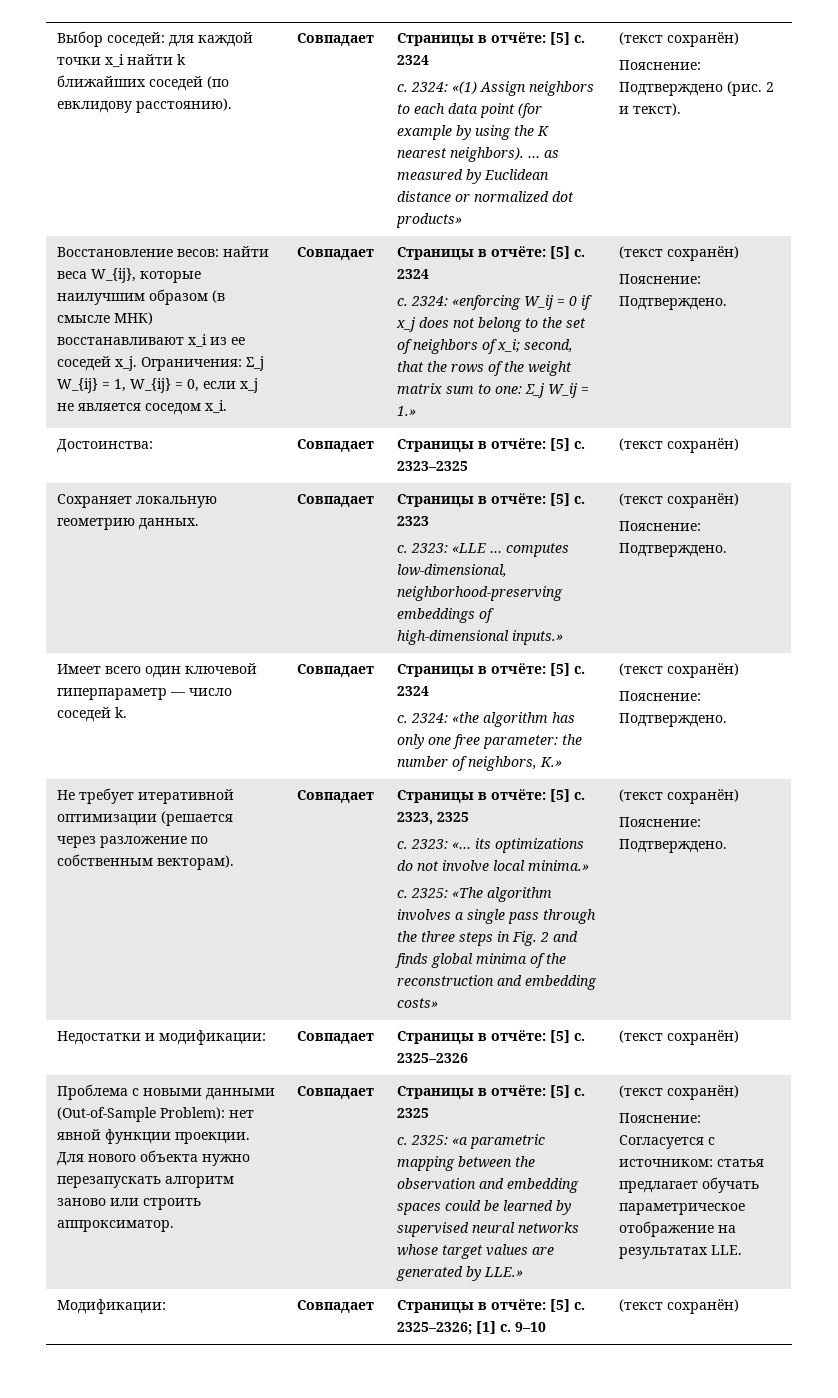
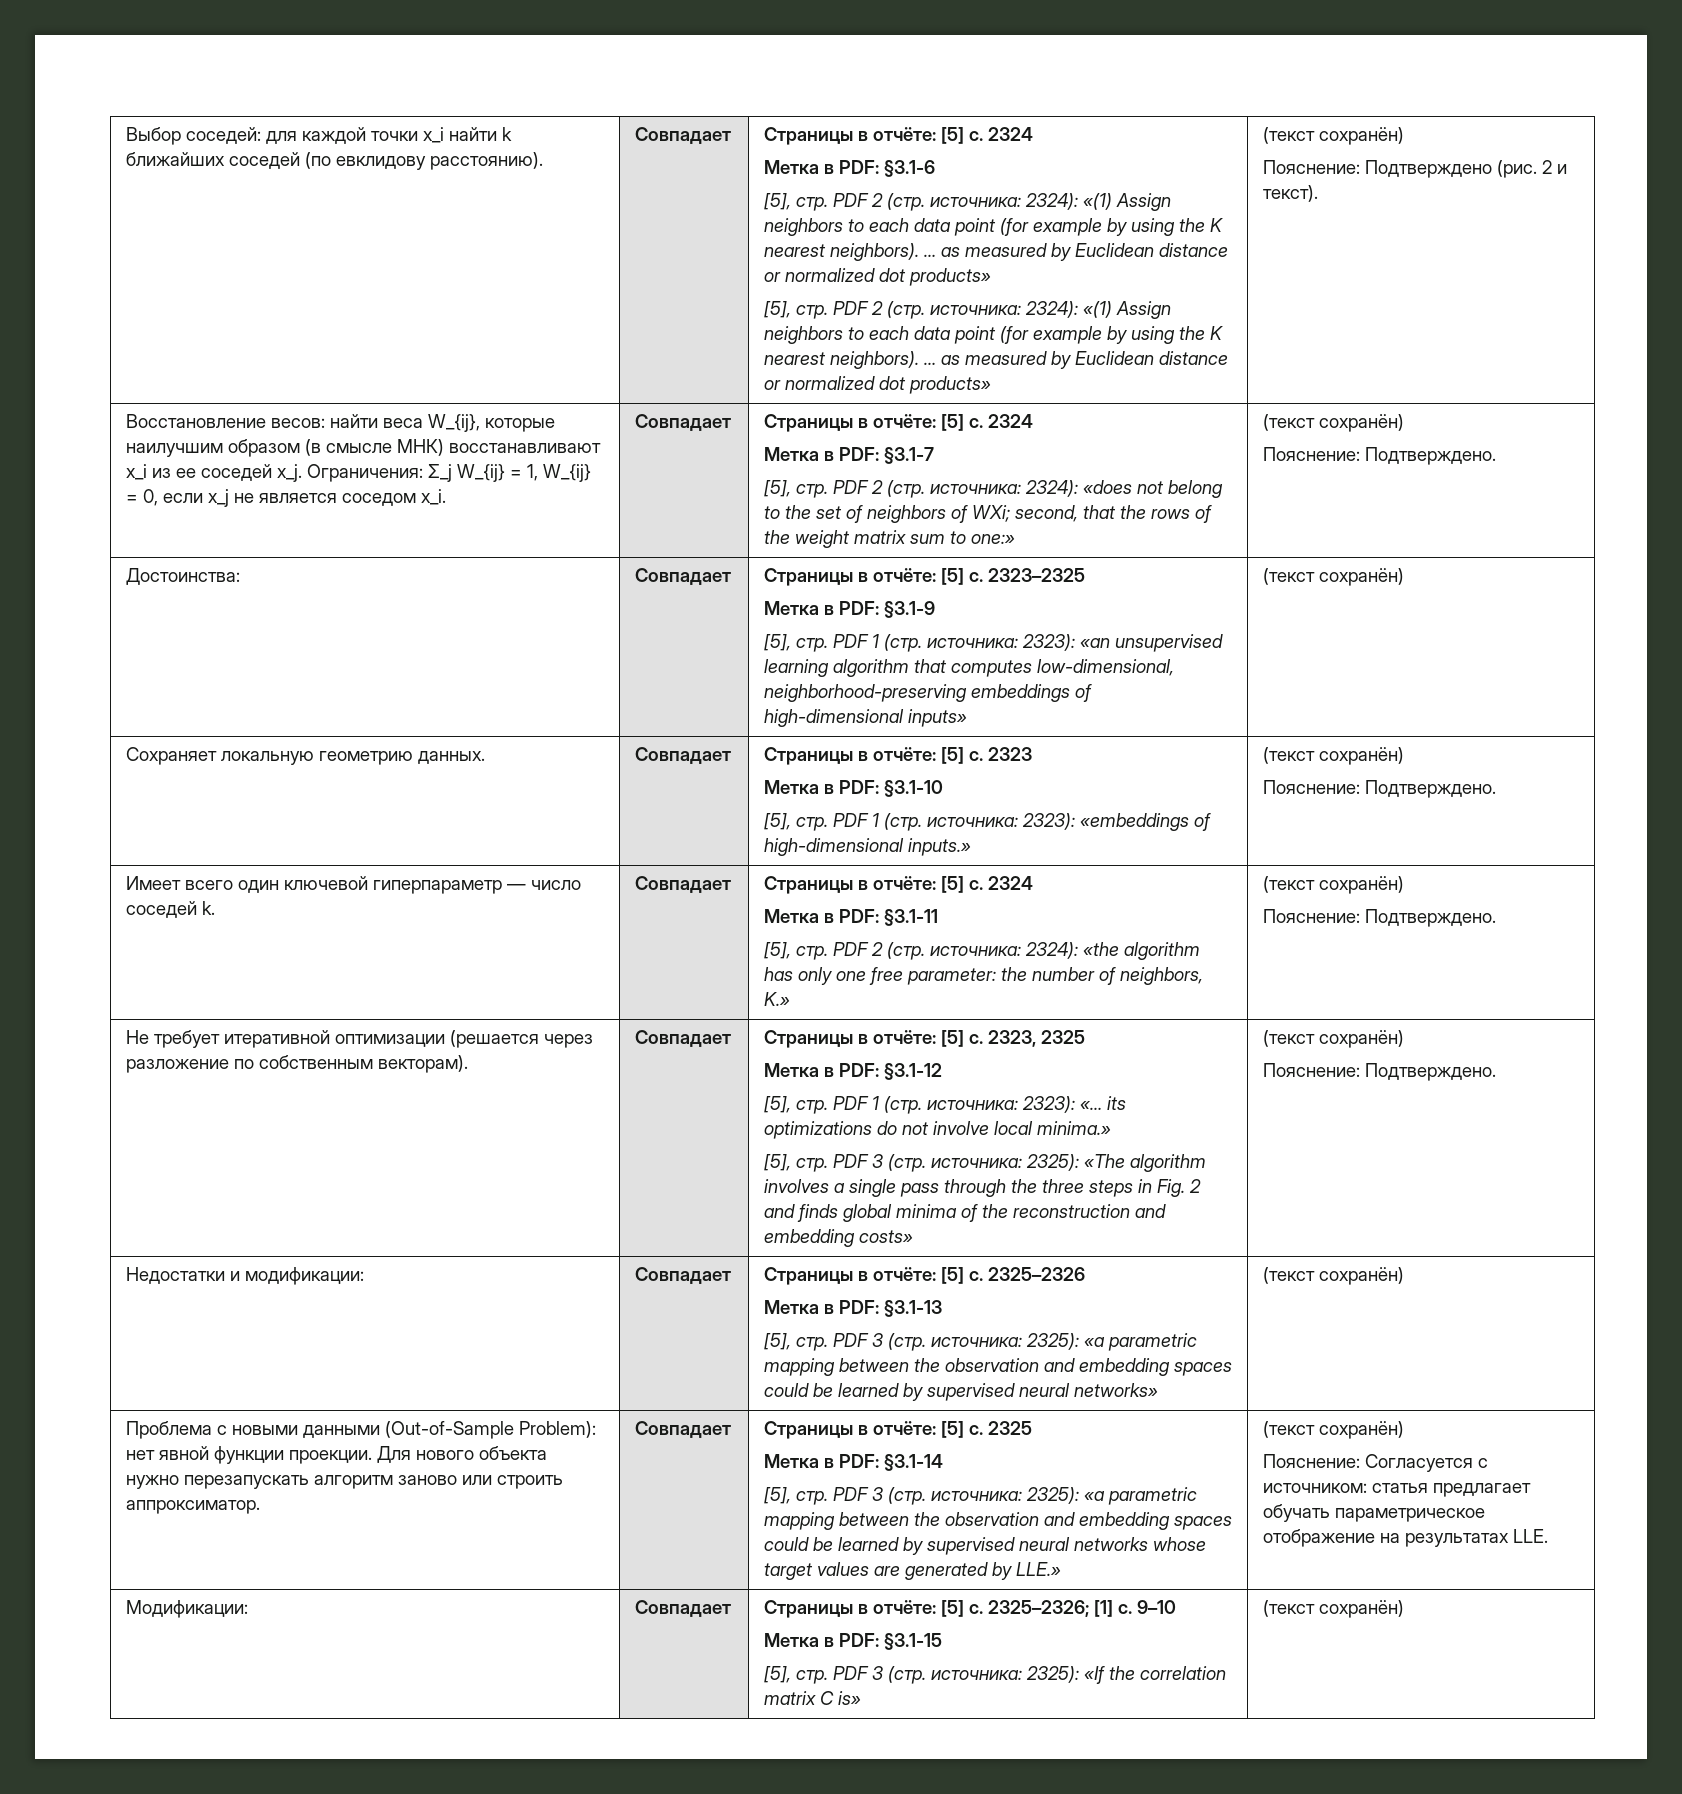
[397,82,449,92] с. 2324: -> [763,160,935,177] [763,193,1171,211] [763,218,1223,236] [763,243,1228,261] [763,268,991,286] [763,301,1078,319] Метка в PDF: §3.1-6 // [5], стр. PDF 2 (стр. источника: 2324): «(1) Assign neighbors to each data point (for example by using the K nearest neighbors). … as measured by Euclidean distance or normalized dot products» // [5], стр. PDF 2 (стр. источника: 2324):
[397,295,593,310] [396,317,450,332] с. 2324: «enforcing W_ij = 0 if x_j does -> [763,447,934,464] [763,480,1132,498] Метка в PDF: §3.1-7 // [5], стр. PDF 2 (стр. источника: 2324): «does
[497,339,521,353] x_i; -> [971,505,1010,522] WXi;
[495,383,590,398] [397,406,417,416] one: Σ_j W_ij = 1.» -> [970,534,1015,544] one:»
(469, 466) none -> [763,601,935,618] [763,634,1223,652] [763,659,1174,677] [763,684,1092,702] [763,709,967,727] // Метка в PDF: §3.1-9 // [5], стр. PDF 1 (стр. источника: 2323): «an unsupervised learning algorithm that computes low-dimensional, neighborhood-preserving embeddings of high-dimensional inputs»
[397,543,570,557] [397,564,508,578] [397,586,564,601] [397,608,476,623] с. 2323: «LLE … computes low-dimensional, neighborhood-preserving embeddings -> [763,780,943,797] [763,813,1189,831] Метка в PDF: §3.1-10 // [5], стр. PDF 1 (стр. источника: 2323): «embeddings
[397,713,449,723] с. 2324: -> [763,909,938,926] [763,942,1078,960] Метка в PDF: §3.1-11 // [5], стр. PDF 2 (стр. источника: 2324):
[397,839,449,849] с. 2323: -> [763,1063,942,1080] [763,1096,1075,1114] Метка в PDF: §3.1-12 // [5], стр. PDF 1 (стр. источника: 2323):
[397,888,449,898] с. 2325: -> [763,1154,1079,1172] [5], стр. PDF 3 (стр. источника: 2325):
(469, 1058) none -> [763,1300,942,1317] [763,1333,1197,1351] [763,1358,1232,1376] [763,1383,1158,1401] // Метка в PDF: §3.1-13 // [5], стр. PDF 3 (стр. источника: 2325): «a parametric mapping between the observation and embedding spaces could be learned by supervised neural networks»
[397,1135,449,1145] с. 2325: -> [763,1454,943,1471] [763,1487,1079,1505] Метка в PDF: §3.1-14 // [5], стр. PDF 3 (стр. источника: 2325):
(547, 1327) none -> [763,1633,942,1650] [763,1666,1226,1684] [763,1691,861,1705] // Метка в PDF: §3.1-15 // [5], стр. PDF 3 (стр. источника: 2325): «If the correlation matrix C is»

